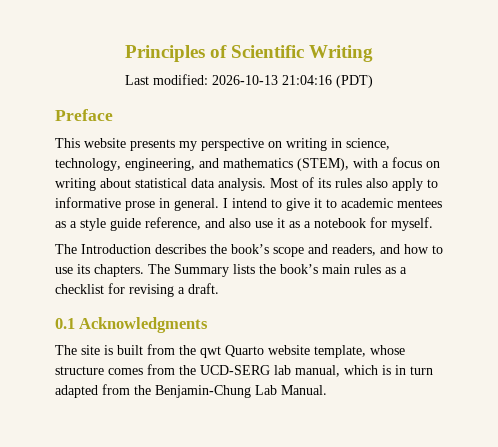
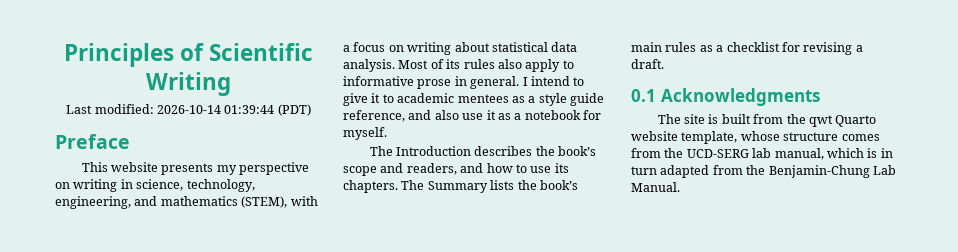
[212,75,332,85] 2026-10-13 21:04:16 -> [157,105,275,114] 2026-10-14 01:39:44

